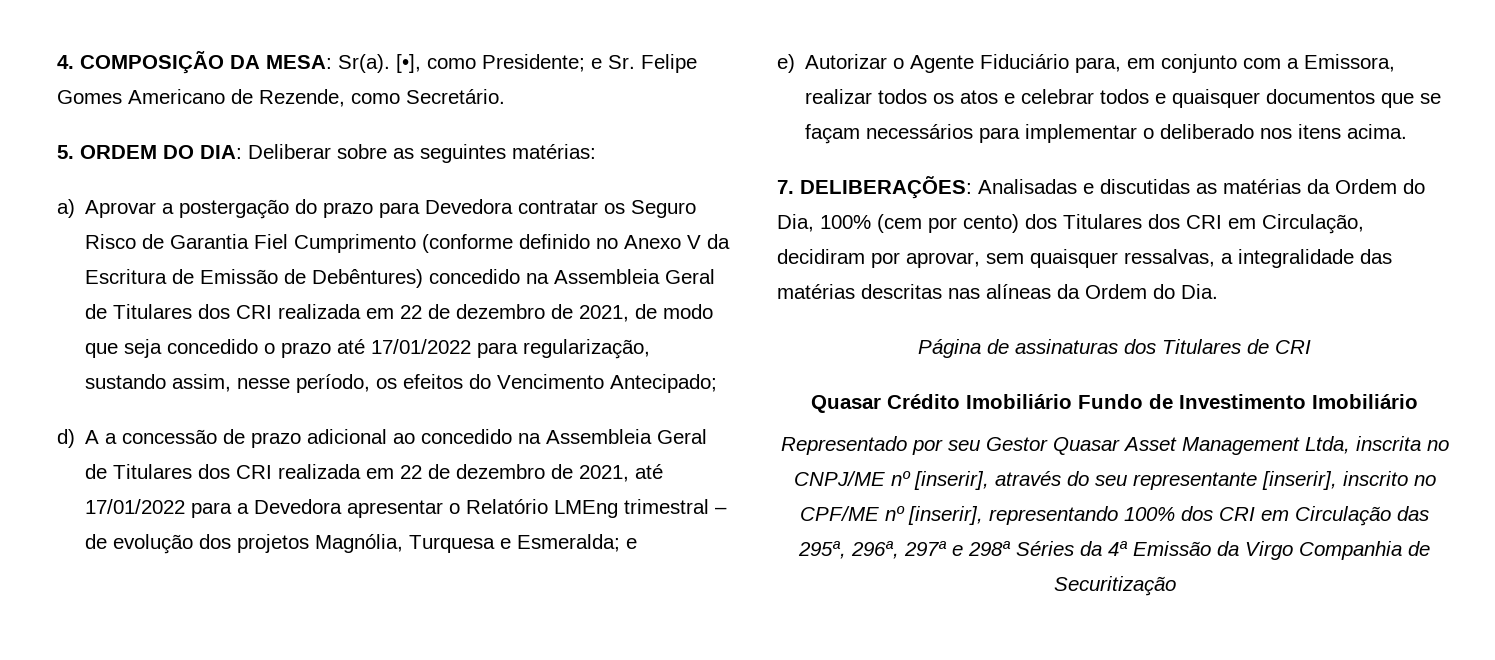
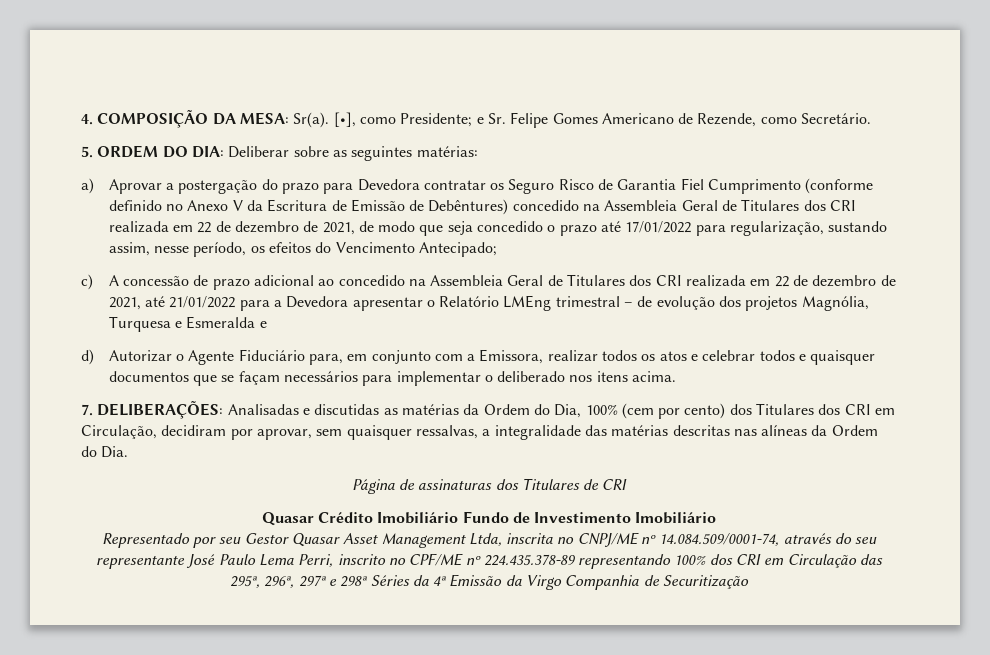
[57,429,118,448] d) A a -> [81,274,119,290] c) A
[85,499,186,514] 17/01/2022 -> [169,296,236,308] 21/01/2022
[517,534,621,552] Esmeralda; -> [186,316,256,329] Esmeralda
[777,54,795,73] e) -> [81,349,94,365] d)
[913,471,989,490] [inserir], -> [659,533,780,546] 14.084.509/0001-74,
[1261,471,1337,490] [inserir], -> [186,554,334,568] José Paulo Lema Perri,
[908,506,983,525] [inserir], -> [483,554,575,566] 224.435.378-89

